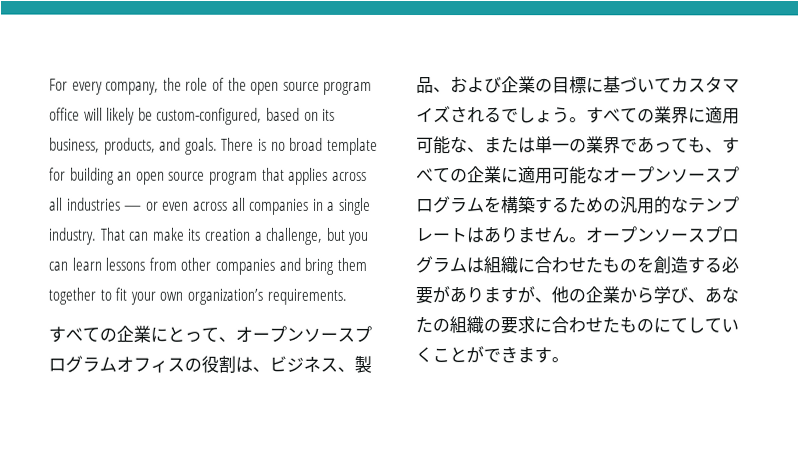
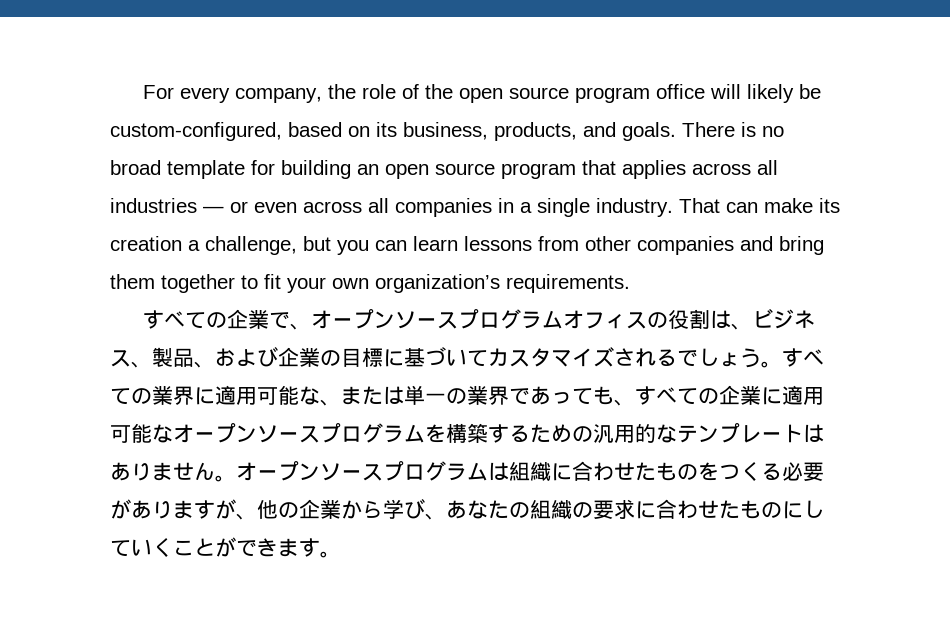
[150,326,219,343] にとって -> [269,312,291,329] で
[653,256,705,275] 創造す -> [719,462,761,481] つく
[670,318,688,333] て -> (803, 510) none

